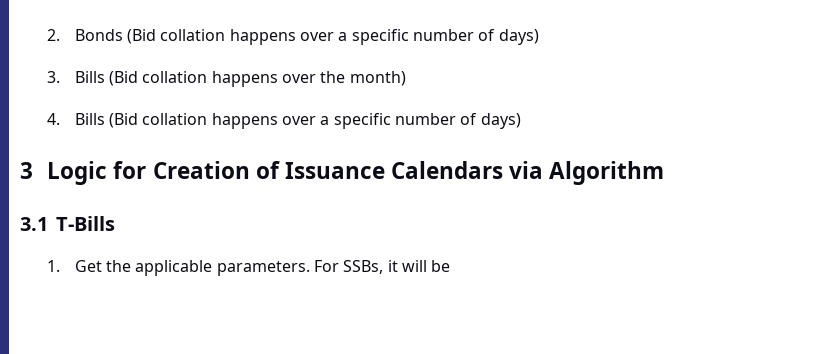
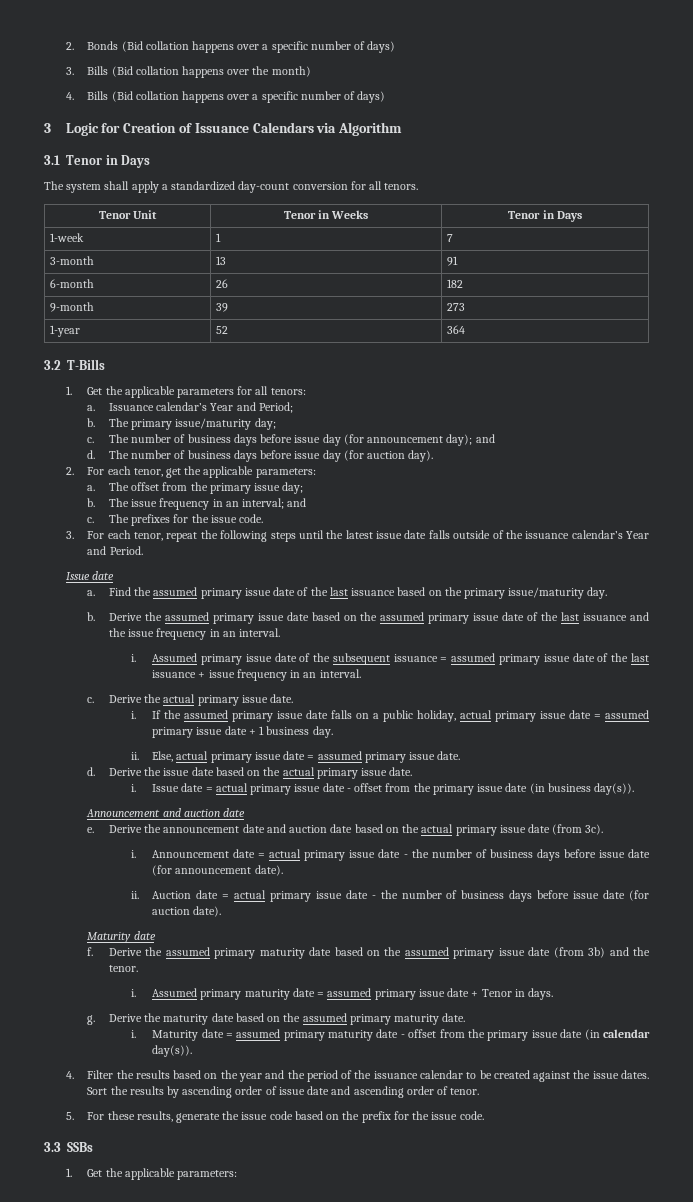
(48, 224) none -> [66,155,151,168] [44,181,419,193] [98,210,158,219] [283,210,369,219] [508,210,582,222] [50,233,85,242] [216,233,222,242] [447,234,454,242] [50,256,95,265] [216,256,227,265] [447,256,459,266] [50,279,95,288] [216,279,229,288] [447,279,464,288] [50,302,95,312] [216,303,229,312] [447,303,466,311] [50,325,81,337] [216,326,229,334] [447,325,466,334] [44,360,61,370] Tenor in Days // The system shall apply a standardized day-count conversion for all tenors. // Tenor Unit | Tenor in Weeks | Tenor in Days // 1-week | 1 | 7 // 3-month | 13 | 91 // 6-month | 26 | 182 // 9-month | 39 | 273 // 1-year | 52 | 364 // 3.2
[216,260,451,276] parameters. For SSBs, it will be -> [176,386,306,398] [87,402,293,413] [87,418,276,430] [87,434,495,446] [87,450,434,462] [65,466,316,478] [87,482,304,494] [87,498,307,510] [87,514,264,526] [65,530,649,542] [87,546,143,555] [65,571,114,580] [87,587,608,599] [87,612,650,624] [108,628,281,640] [130,653,649,665] [152,669,361,681] [87,694,294,706] [130,710,649,722] [152,726,333,738] [130,751,461,763] [87,767,413,779] [130,783,634,795] [86,808,245,817] [87,824,604,836] [130,849,651,861] [152,865,283,876] [130,890,649,902] [152,906,222,917] [87,931,156,943] [87,947,650,959] [108,965,138,972] [130,988,554,1000] [87,1013,466,1025] [130,1029,650,1041] [152,1045,193,1057] [65,1070,649,1082] [87,1086,480,1098] [65,1111,484,1123] [44,1142,93,1152] [65,1168,237,1180] parameters for all tenors: // a. Issuance calendar’s Year and Period; // b. The primary issue/maturity day; // c. The number of business days before issue day (for announcement day); and // d. The number of business days before issue day (for auction day). // 2. For each tenor, get the applicable parameters: // a. The offset from the primary issue day; // b. The issue frequency in an interval; and // c. The prefixes for the issue code. // 3. For each tenor, repeat the following steps until the latest issue date falls outside of the issuance calendar’s Year and Period. // Issue date // a. Find the assumed primary issue date of the last issuance based on the primary issue/maturity day. // b. Derive the assumed primary issue date based on the assumed primary issue date of the last issuance and the issue frequency in an interval. // i. Assumed primary issue date of the subsequent issuance = assumed primary issue date of the last issuance + issue frequency in an interval. // c. Derive the actual primary issue date. // i. If the assumed primary issue date falls on a public holiday, actual primary issue date = assumed primary issue date + 1 business day. // ii. Else, actual primary issue date = assumed primary issue date. // d. Derive the issue date based on the actual primary issue date. // i. Issue date = actual primary issue date - offset from the primary issue date (in business day(s)). // Announcement and auction date // e. Derive the announcement date and auction date based on the actual primary issue date (from 3c). // i. Announcement date = actual primary issue date - the number of business days before issue date (for announcement date). // ii. Auction date = actual primary issue date - the number of business days before issue date (for auction date). // Maturity date // f. Derive the assumed primary maturity date based on the assumed primary issue date (from 3b) and the tenor. // i. Assumed primary maturity date = assumed primary issue date + Tenor in days. // g. Derive the maturity date based on the assumed primary maturity date. // i. Maturity date = assumed primary maturity date - offset from the primary issue date (in calendar day(s)). // 4. Filter the results based on the year and the period of the issuance calendar to be created against the issue dates. Sort the results by ascending order of issue date and ascending order of tenor. // 5. For these results, generate the issue code based on the prefix for the issue code. // 3.3 SSBs // 1. Get the applicable parameters:

